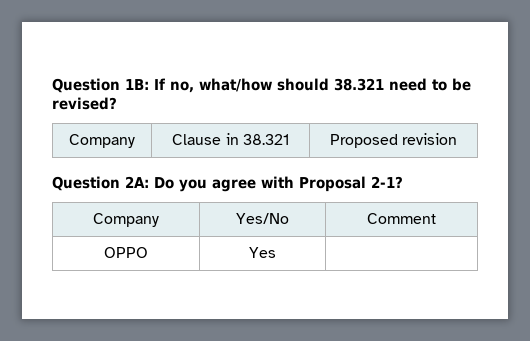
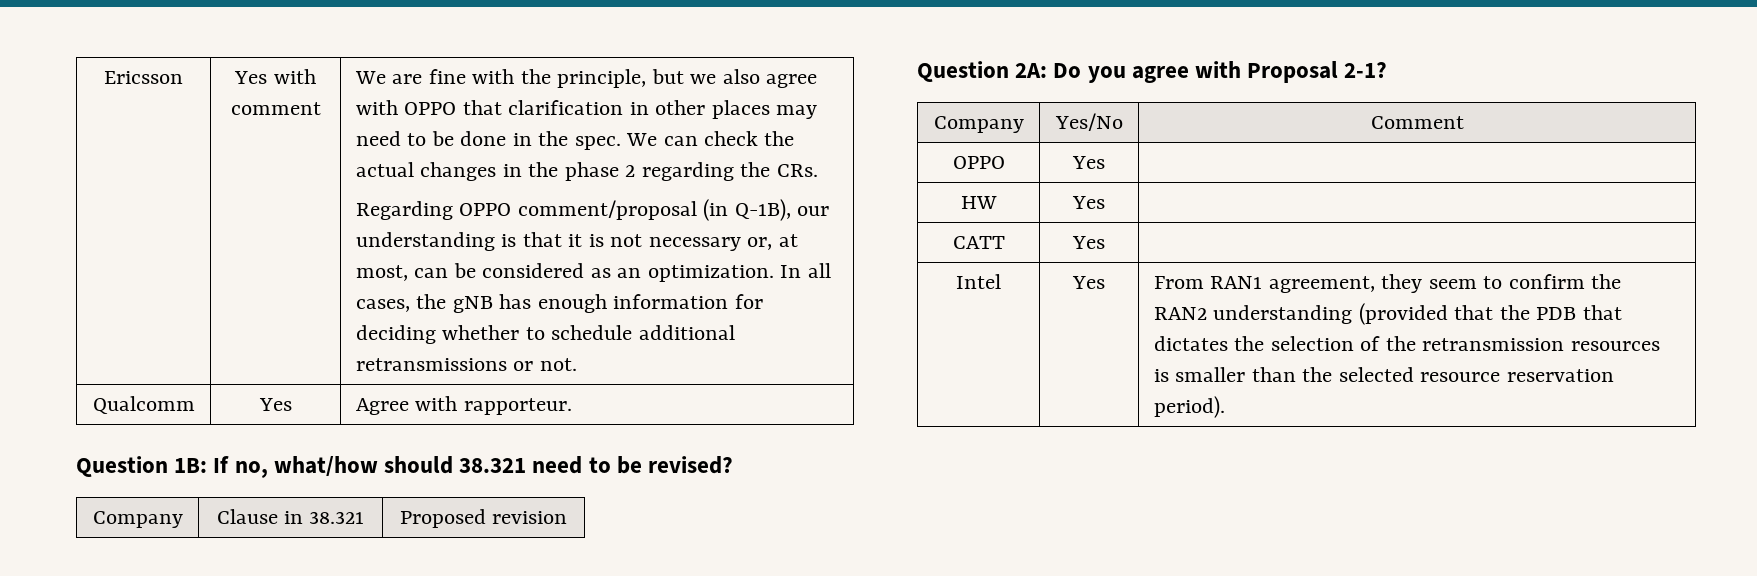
(52, 85) none -> [104,71,183,84] [234,69,316,84] [230,102,321,115] [354,69,818,88] [355,100,818,119] [355,131,795,150] [355,162,818,181] [355,199,830,221] [355,232,798,251] [355,263,831,282] [355,294,763,313] [355,325,735,344] [355,358,577,371] [92,396,195,414] [258,398,292,411] [355,396,572,415] Ericsson | Yes with comment | We are fine with the principle, but we also agree with OPPO that clarification in other places may need to be done in the spec. We can check the actual changes in the phase 2 regarding the CRs. // Regarding OPPO comment/proposal (in Q-1B), our understanding is that it is not necessary or, at most, can be considered as an optimization. In all cases, the gNB has enough information for deciding whether to schedule additional retransmissions or not. // Qualcomm | Yes | Agree with rapporteur. //
(276, 252) none -> [960,196,997,209] [1072,196,1105,209] [952,236,1005,249] [1072,236,1105,249] [956,274,1001,289] [1072,276,1105,289] [1153,274,1622,293] [1153,303,1622,325] [1153,336,1660,351] [1153,367,1614,382] [1153,396,1225,418] // HW | Yes | // CATT | Yes | // Intel | Yes | From RAN1 agreement, they seem to confirm the RAN2 understanding (provided that the PDB that dictates the selection of the retransmission resources is smaller than the selected resource reservation period).

